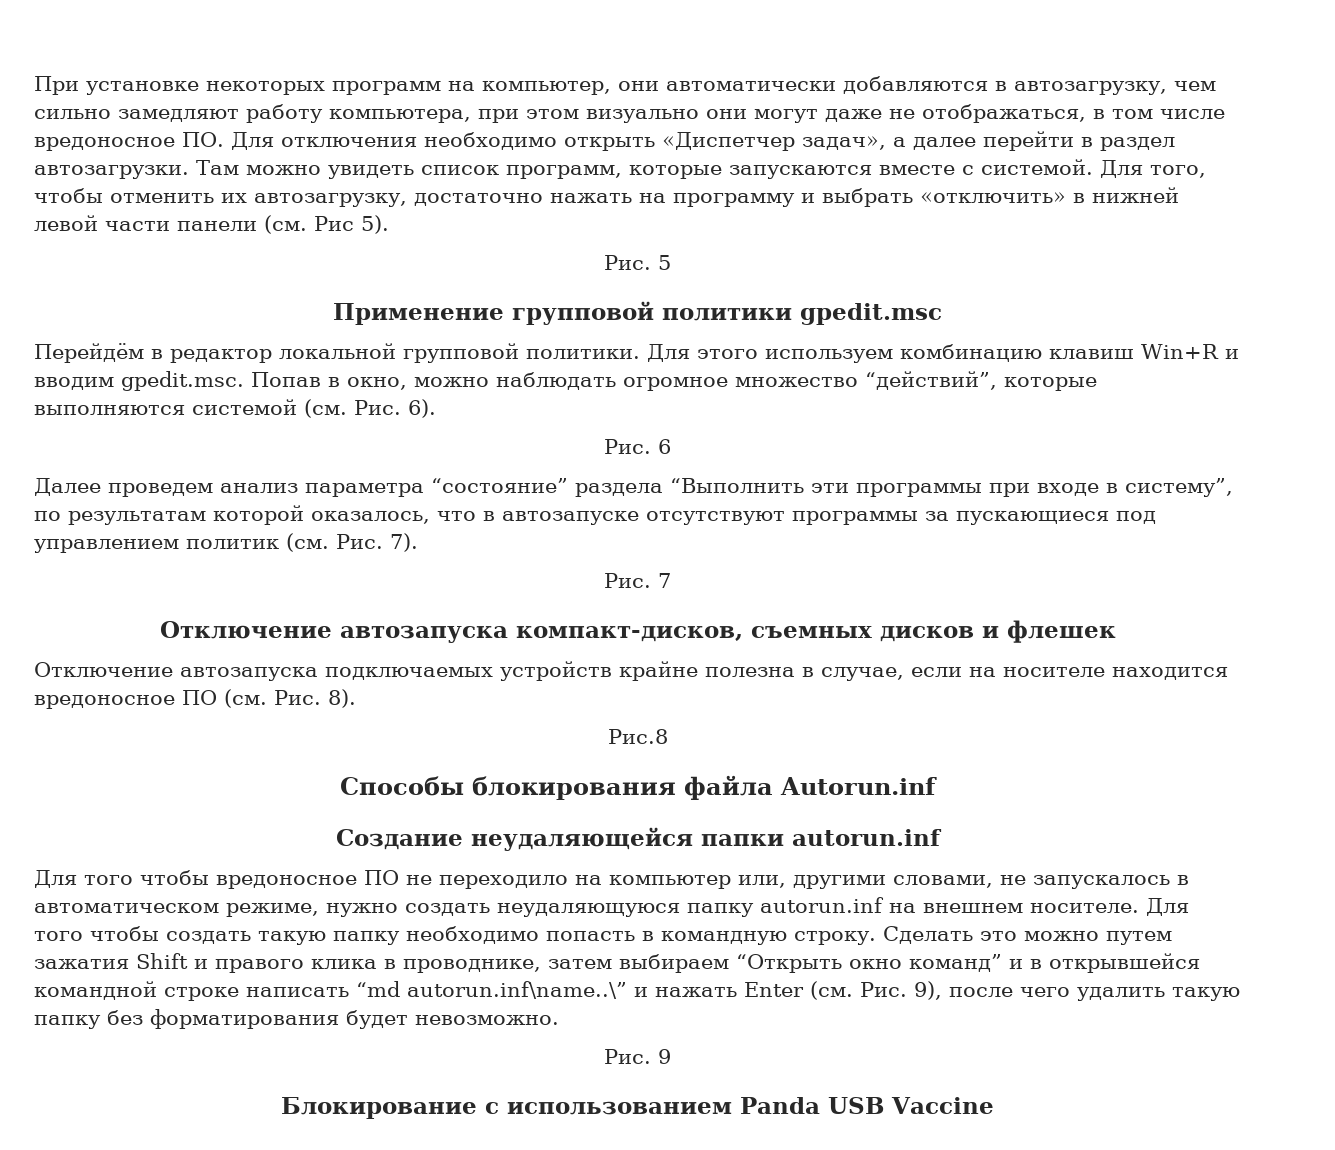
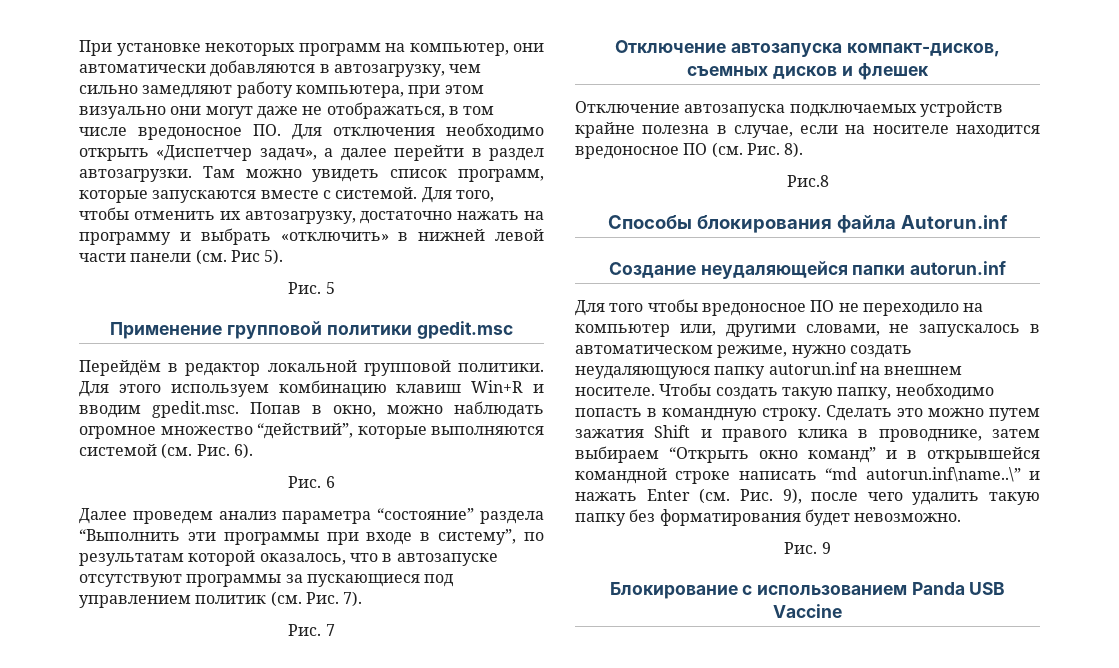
[1146,898,1189,916] [34,926,159,941] Для того чтобы -> [659,383,712,396] Чтобы
[333,931,400,945] папку -> [837,387,892,400] папку,

